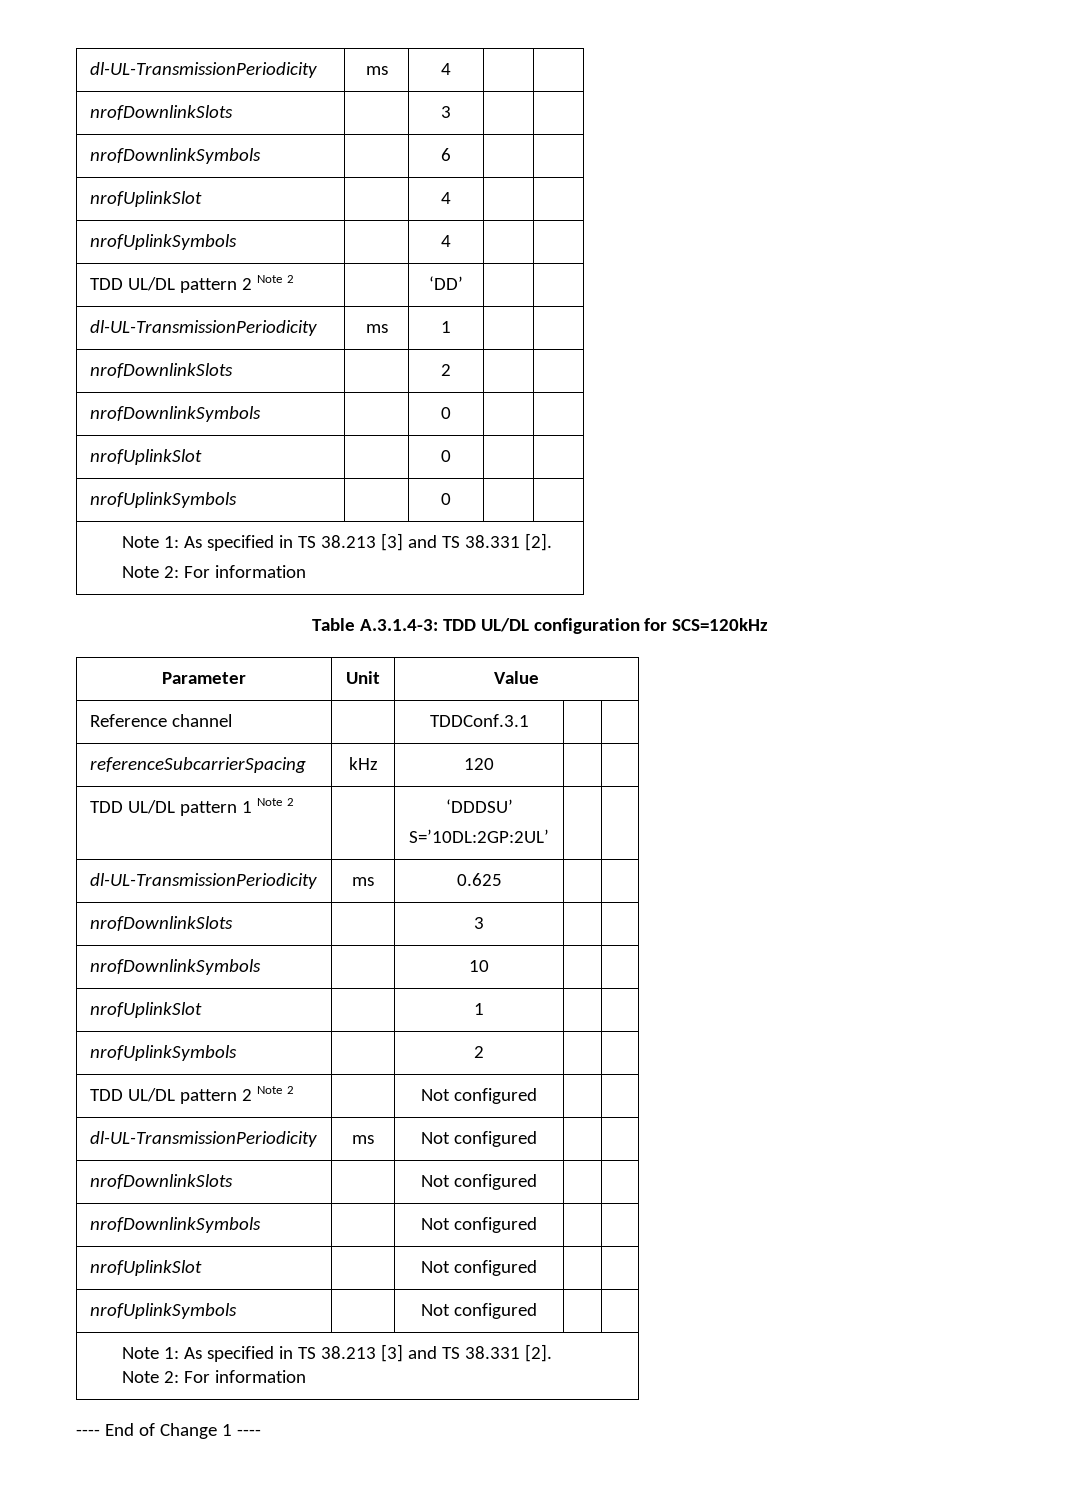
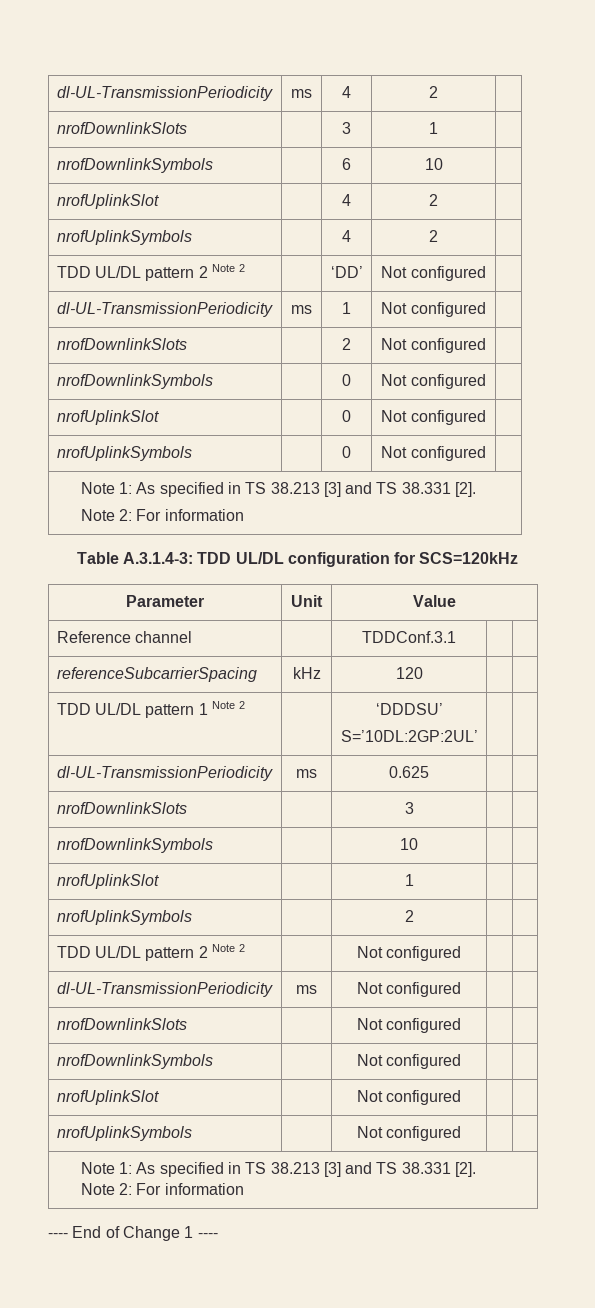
[89,105,233,120] [441,106,451,118] | // nrofDownlinkSlots | | 3 | -> [429,86,438,98] [56,122,187,134] [342,122,351,134] [429,122,438,134] 2 | // nrofDownlinkSlots | | 3 | 1
(451, 154) none -> [424,158,443,170] 10
(451, 198) none -> [429,194,438,206] 2
(451, 241) none -> [429,230,438,242] 2
(463, 283) none -> [381,266,486,281] Not configured
(451, 327) none -> [381,302,486,317] Not configured
(451, 370) none -> [381,338,486,353] Not configured
(451, 413) none -> [381,374,486,389] Not configured
(451, 456) none -> [381,410,486,425] Not configured
(451, 499) none -> [381,446,486,461] Not configured

